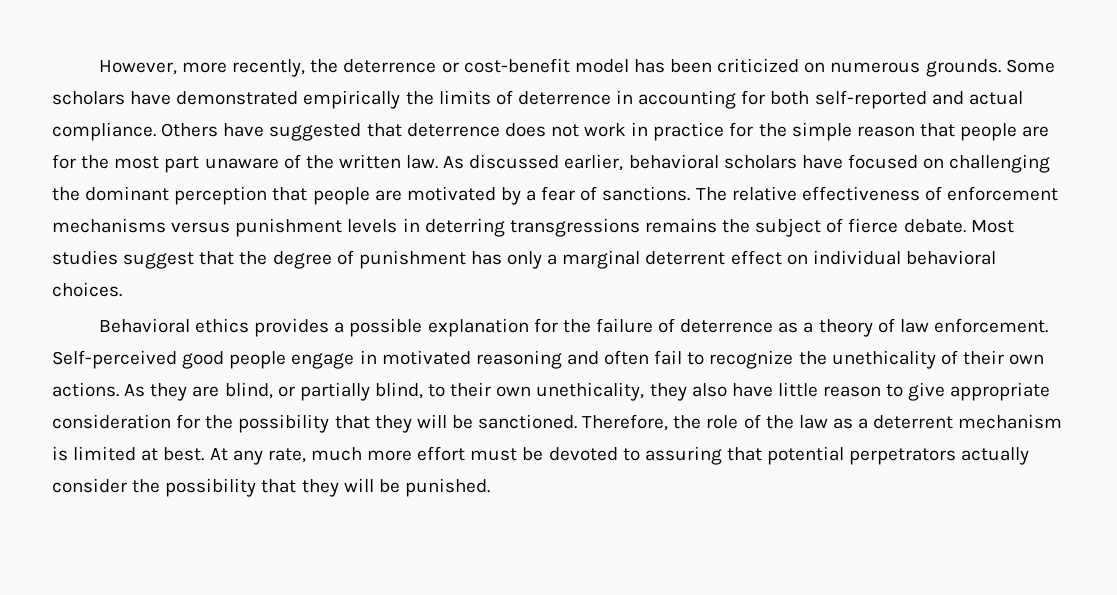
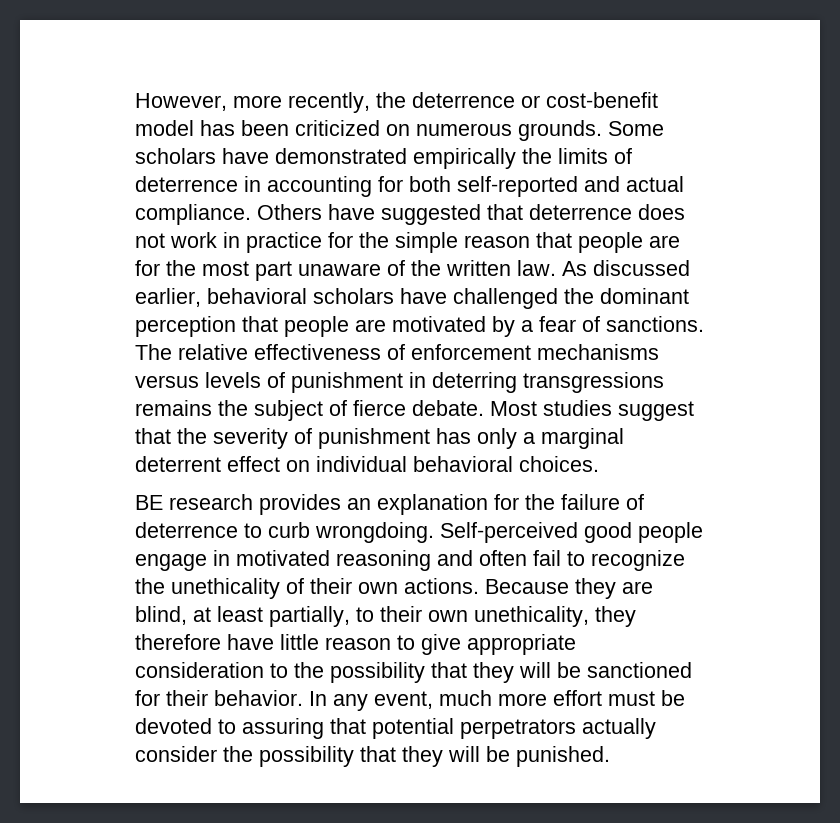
[847,154,1051,173] focused on challenging -> [453,288,558,309] challenged
[235,218,398,237] punishment levels -> [205,372,403,393] levels of punishment
[272,251,332,269] degree -> [213,428,288,449] severity
[98,318,423,337] Behavioral ethics provides a possible -> [135,494,371,515] BE research provides an
[778,318,1048,337] as a theory of law enforcement. -> [244,522,434,543] to curb wrongdoing.
[124,384,146,397] As -> [485,579,569,594] Because
[277,382,423,401] or partially blind, -> [193,606,350,627] at least partially,
[691,383,727,397] also -> [135,634,221,650] therefore
[176,414,1063,433] [52,446,306,465] for the possibility that they will be sanctioned. Therefore, the role of the law as a deterrent mechanism is limited at best. At any rate, -> [270,662,692,683] [135,690,433,711] to the possibility that they will be sanctioned for their behavior. In any event,

